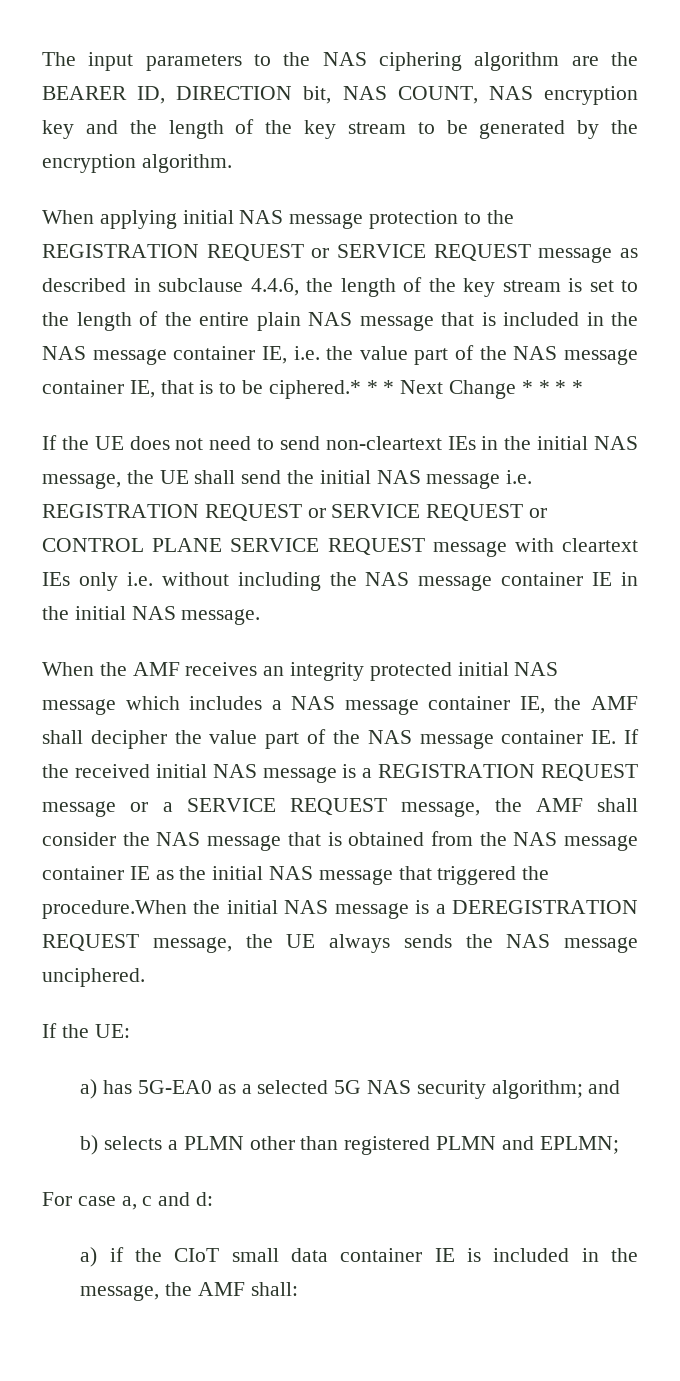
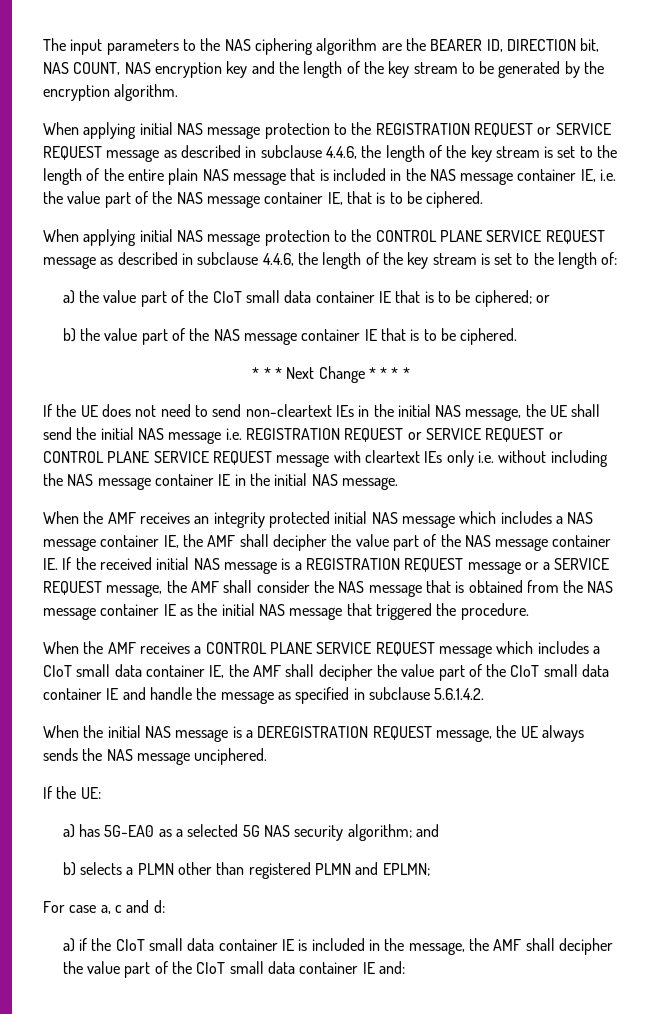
[268,380,361,399] ciphered.* -> [426,191,484,208] [43,229,605,246] [43,252,618,269] [62,290,550,307] [62,328,518,345] [252,367,260,379] ciphered. // When applying initial NAS message protection to the CONTROL PLANE SERVICE REQUEST message as described in subclause 4.4.6, the length of the key stream is set to the length of: // a) the value part of the CIoT small data container IE that is to be ciphered; or // b) the value part of the NAS message container IE that is to be ciphered. // *
[42,900,187,919] procedure.When -> [460,603,529,620] [43,641,600,658] [43,664,610,681] [43,687,485,704] [43,725,79,738] procedure. // When the AMF receives a CONTROL PLANE SERVICE REQUEST message which includes a CIoT small data container IE, the AMF shall decipher the value part of the CIoT small data container IE and handle the message as specified in subclause 5.6.1.4.2. // When
[250,1282,298,1296] shall: -> [525,938,613,955] [62,961,406,978] shall decipher the value part of the CIoT small data container IE and:

